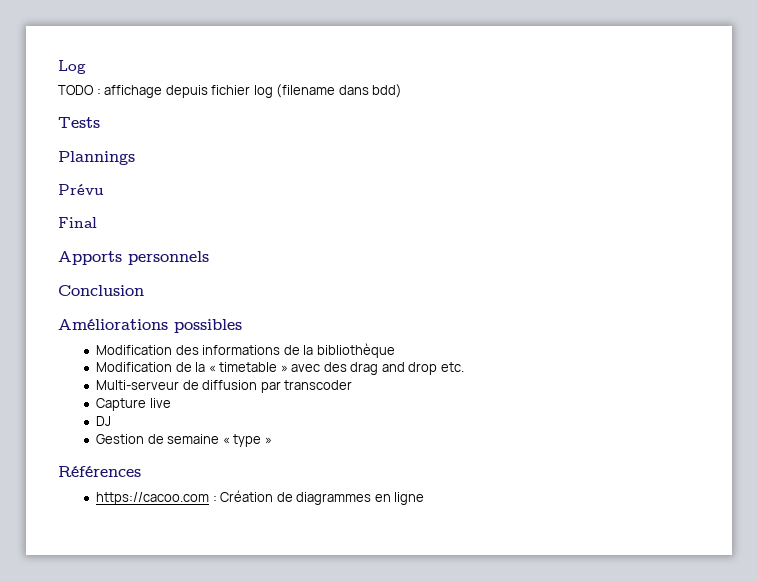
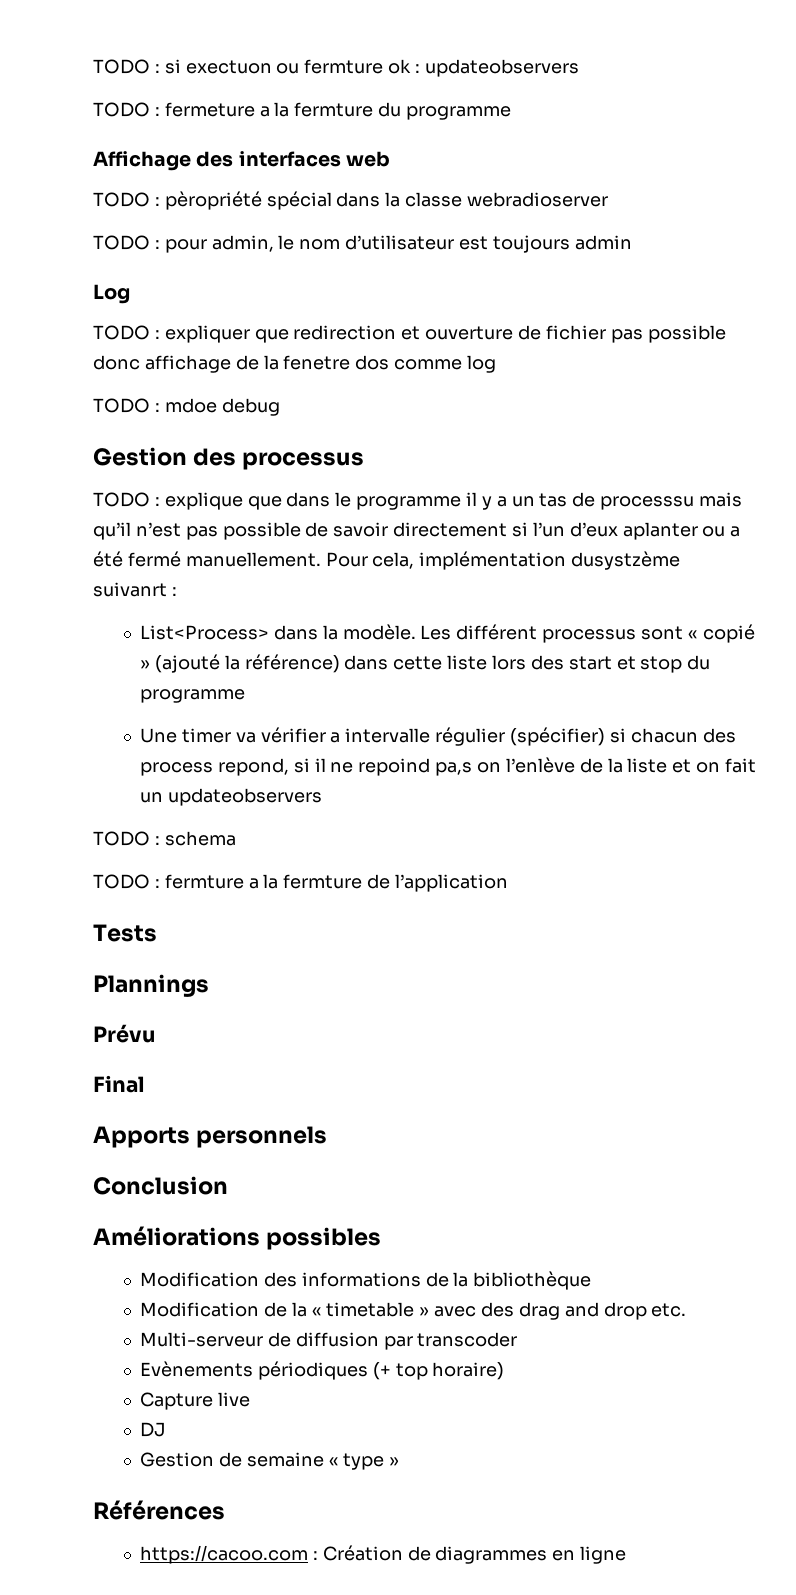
[58,60,86,74] [58,84,403,98] Log // TODO : affichage depuis fichier log (filename dans bdd) -> [93,59,579,77] [93,102,512,120] [93,151,390,171] [93,191,609,210] [93,235,632,253] [93,284,130,304] [93,325,726,343] [93,355,497,373] [93,398,280,416] [93,447,365,470] [93,492,743,510] [93,522,741,540] [93,551,681,570] [93,582,177,597] [139,624,755,643] [139,654,711,673] [139,689,245,703] [139,727,736,746] [139,757,756,776] [139,788,322,806] [93,831,236,846] [93,874,509,892] TODO : si exectuon ou fermture ok : updateobservers // TODO : fermeture a la fermture du programme // Affichage des interfaces web // TODO : pèropriété spécial dans la classe webradioserver // TODO : pour admin, le nom d’utilisateur est toujours admin // Log // TODO : expliquer que redirection et ouverture de fichier pas possible donc affichage de la fenetre dos comme log // TODO : mdoe debug // Gestion des processus // TODO : explique que dans le programme il y a un tas de processsu mais qu’il n’est pas possible de savoir directement si l’un d’eux aplanter ou a été fermé manuellement. Pour cela, implémentation dusystzème suivanrt : // List<Process> dans la modèle. Les différent processus sont « copié » (ajouté la référence) dans cette liste lors des start et stop du programme // Une timer va vérifier a intervalle régulier (spécifier) si chacun des process repond, si il ne repoind pa,s on l’enlève de la liste et on fait un updateobservers // TODO : schema // TODO : fermture a la fermture de l’application
(353, 385) none -> [139,1361,505,1380] // Evènements périodiques (+ top horaire)

